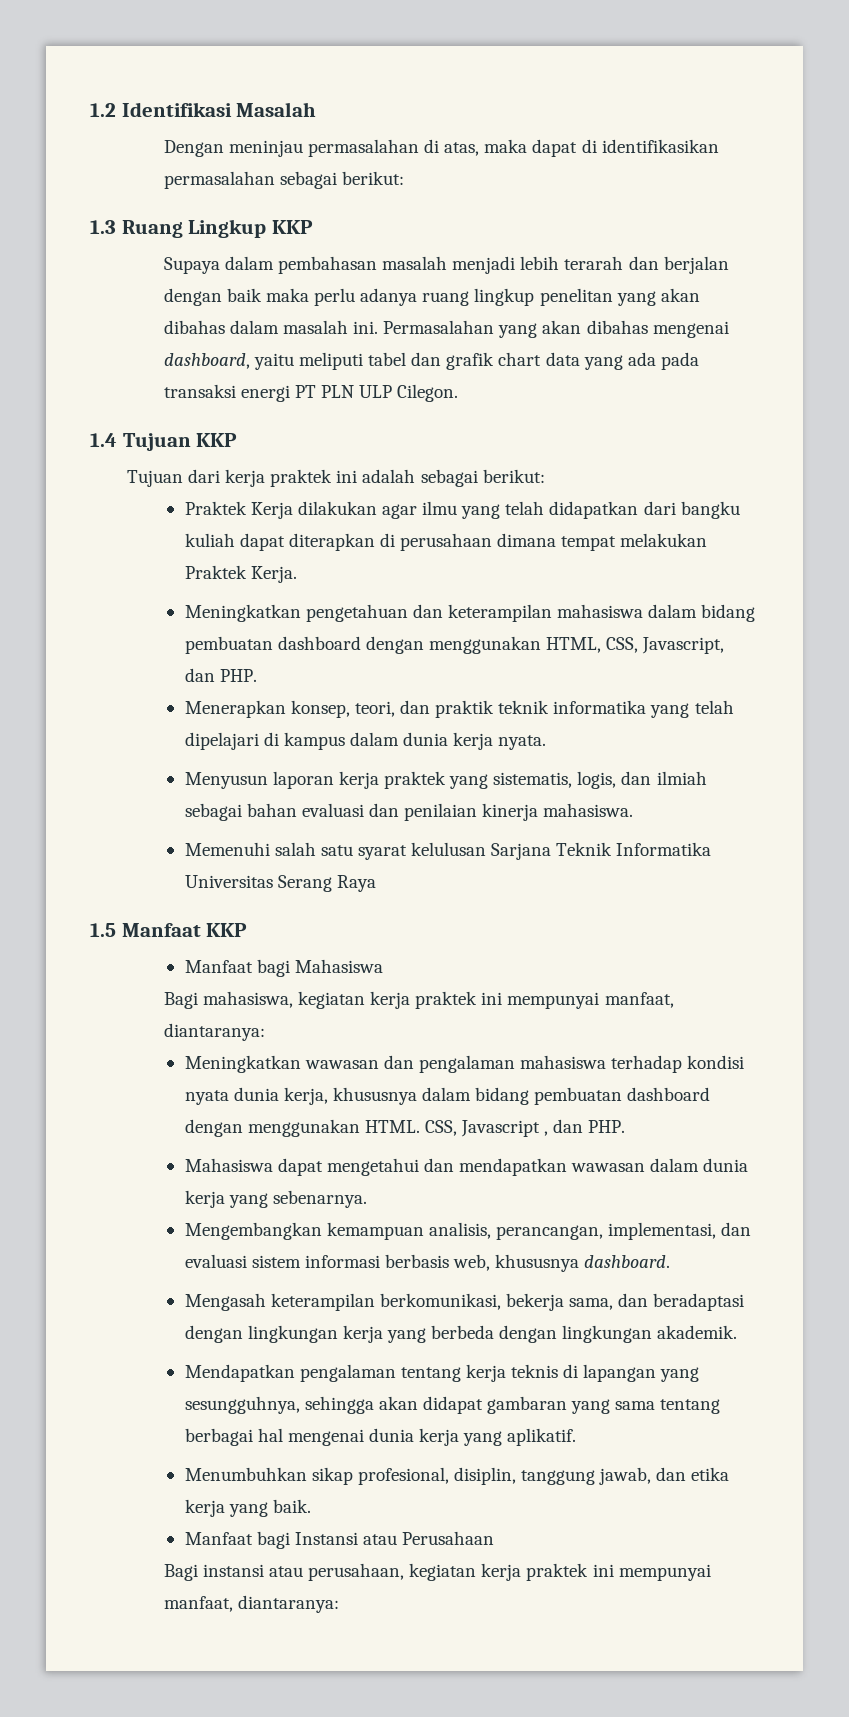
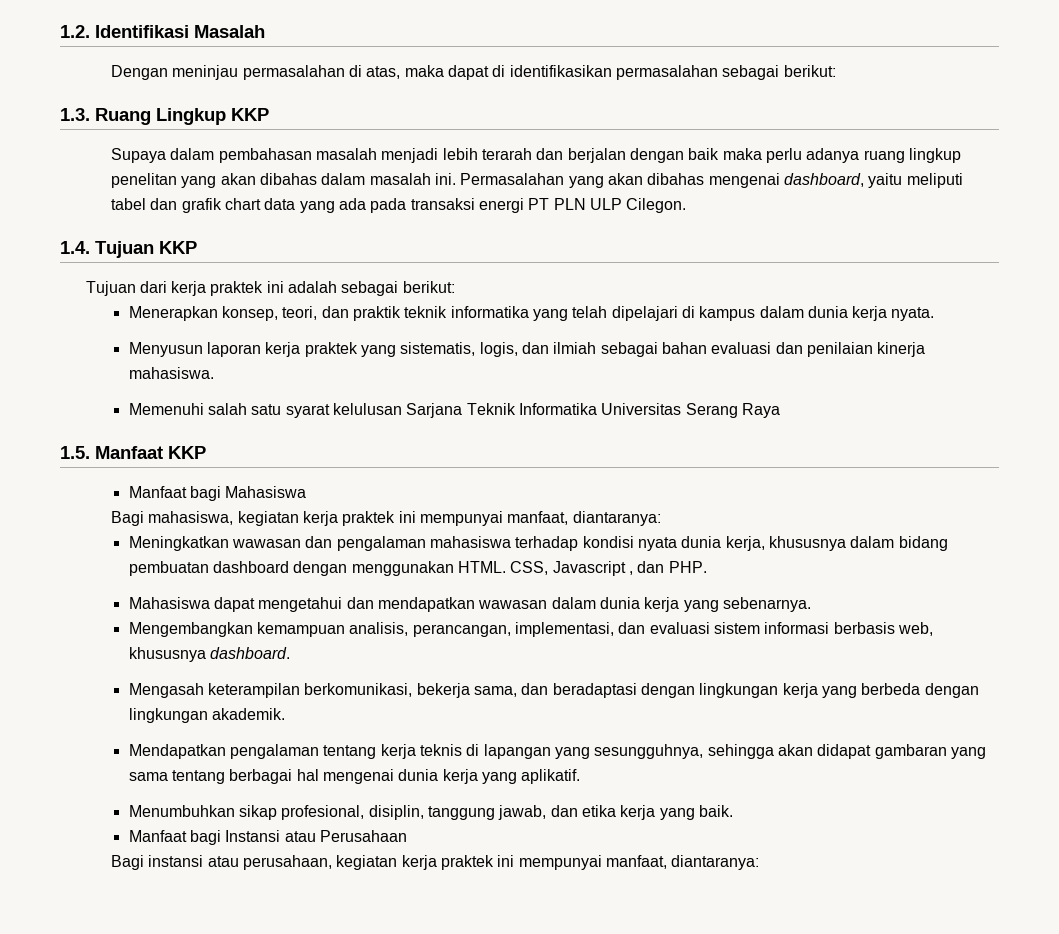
[90,103,116,117] 1.2 -> [60,25,90,38] 1.2.
[90,220,116,234] 1.3 -> [60,108,90,121] 1.3.
[90,433,117,447] 1.4 -> [60,241,90,254] 1.4.
[184,501,740,519] [184,533,708,551] [184,565,297,583] [184,604,756,622] [184,636,725,654] [184,668,257,682] // Praktek Kerja dilakukan agar ilmu yang telah didapatkan dari bangku kuliah dapat diterapkan di perusahaan dimana tempat melakukan Praktek Kerja. // Meningkatkan pengetahuan dan keterampilan mahasiswa dalam bidang pembuatan dashboard dengan menggunakan HTML, CSS, Javascript, dan PHP. -> (455, 287) none
[90,923,116,937] 1.5 -> [60,446,90,459] 1.5.

